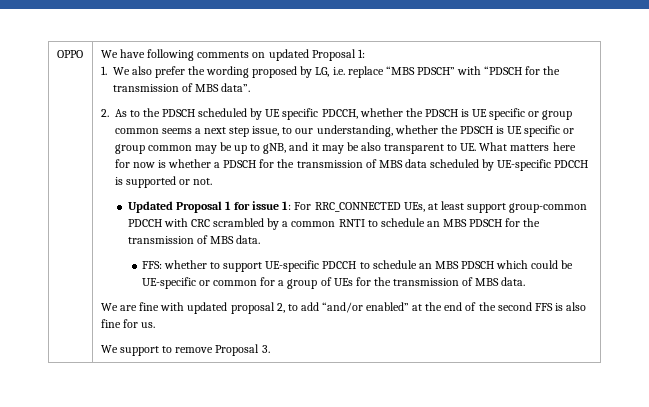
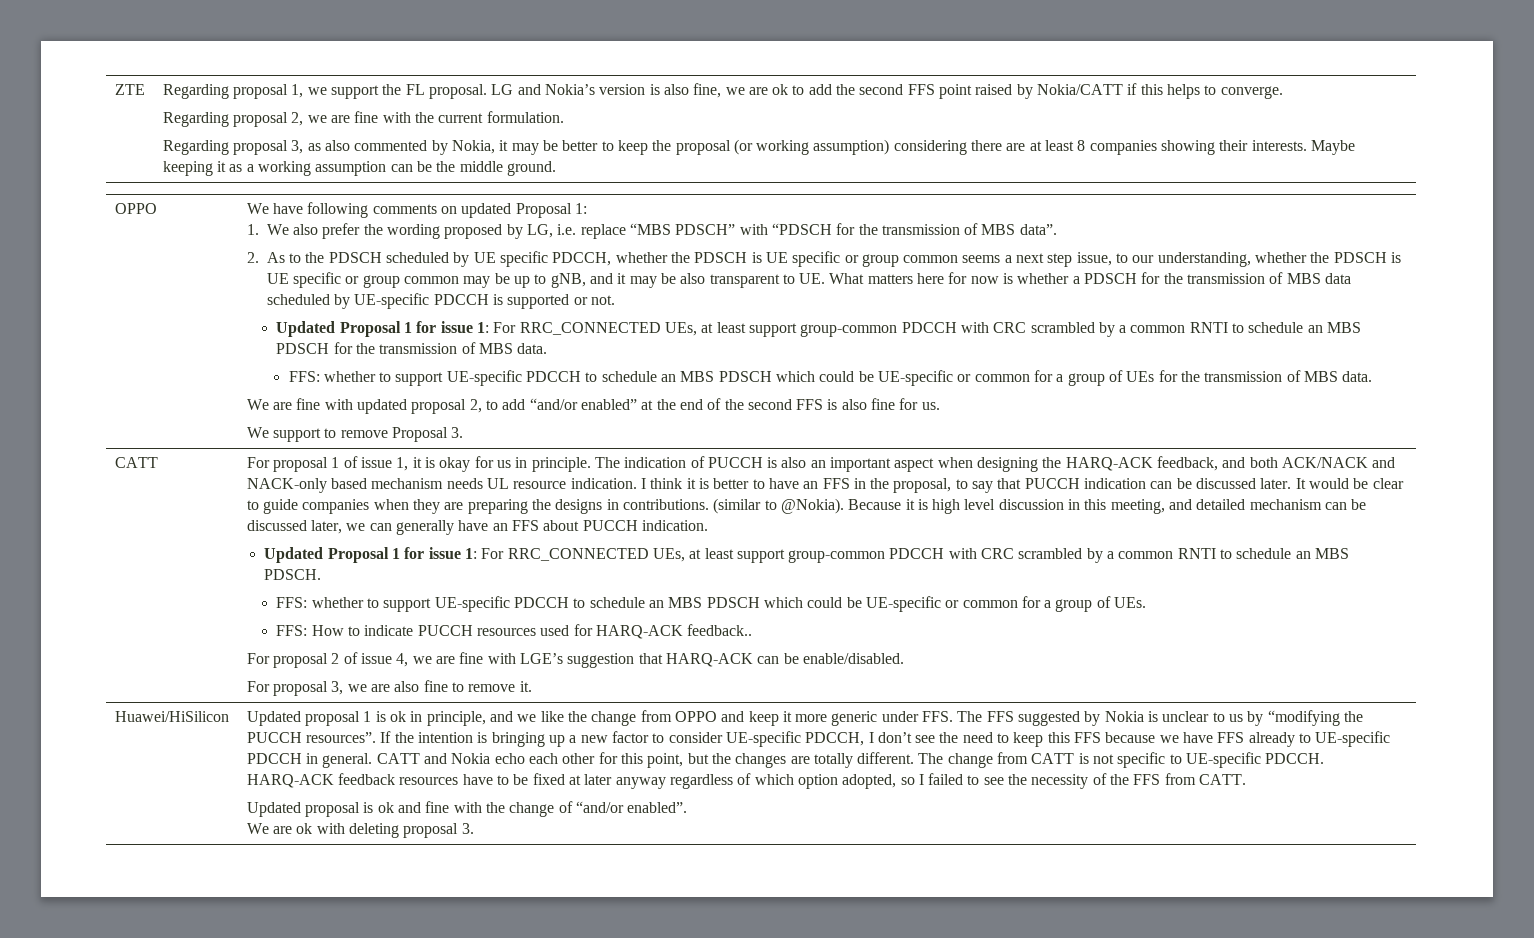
(56, 54) none -> [114,84,145,95] [162,83,1283,99] [162,111,564,127] [162,139,1355,155] [162,161,556,176] ZTE | Regarding proposal 1, we support the FL proposal. LG and Nokia’s version is also fine, we are ok to add the second FFS point raised by Nokia/CATT if this helps to converge. // Regarding proposal 2, we are fine with the current formulation. // Regarding proposal 3, as also commented by Nokia, it may be better to keep the proposal (or working assumption) considering there are at least 8 companies showing their interests. Maybe keeping it as a working assumption can be the middle ground. //
(270, 349) none -> [114,457,158,468] [246,456,1396,472] [246,478,1404,493] [246,498,1367,514] [246,520,708,535] [264,547,1349,563] [264,569,322,580] [276,596,1147,612] [276,624,753,639] [246,652,904,668] [246,680,532,696] [114,711,229,722] [246,710,1363,726] [246,731,1391,747] [246,752,1325,768] [246,773,1247,789] [246,801,688,817] [246,823,474,838] // CATT | For proposal 1 of issue 1, it is okay for us in principle. The indication of PUCCH is also an important aspect when designing the HARQ-ACK feedback, and both ACK/NACK and NACK-only based mechanism needs UL resource indication. I think it is better to have an FFS in the proposal, to say that PUCCH indication can be discussed later. It would be clear to guide companies when they are preparing the designs in contributions. (similar to @Nokia). Because it is high level discussion in this meeting, and detailed mechanism can be discussed later, we can generally have an FFS about PUCCH indication. // Updated Proposal 1 for issue 1: For RRC_CONNECTED UEs, at least support group-common PDCCH with CRC scrambled by a common RNTI to schedule an MBS PDSCH. // FFS: whether to support UE-specific PDCCH to schedule an MBS PDSCH which could be UE-specific or common for a group of UEs. // FFS: How to indicate PUCCH resources used for HARQ-ACK feedback.. // For proposal 2 of issue 4, we are fine with LGE’s suggestion that HARQ-ACK can be enable/disabled. // For proposal 3, we are also fine to remove it. // Huawei/HiSilicon | Updated proposal 1 is ok in principle, and we like the change from OPPO and keep it more generic under FFS. The FFS suggested by Nokia is unclear to us by “modifying the PUCCH resources”. If the intention is bringing up a new factor to consider UE-specific PDCCH, I don’t see the need to keep this FFS because we have FFS already to UE-specific PDCCH in general. CATT and Nokia echo each other for this point, but the changes are totally different. The change from CATT is not specific to UE-specific PDCCH. HARQ-ACK feedback resources have to be fixed at later anyway regardless of which option adopted, so I failed to see the necessity of the FFS from CATT. // Updated proposal is ok and fine with the change of “and/or enabled”. // We are ok with deleting proposal 3.

